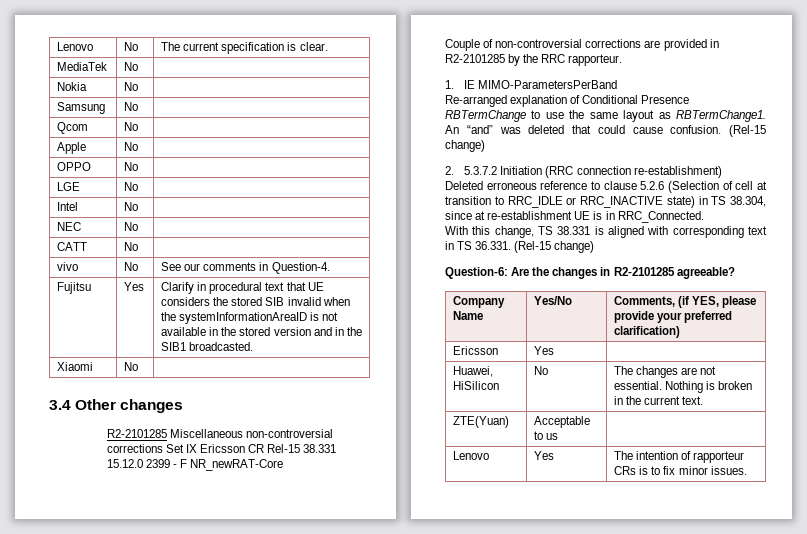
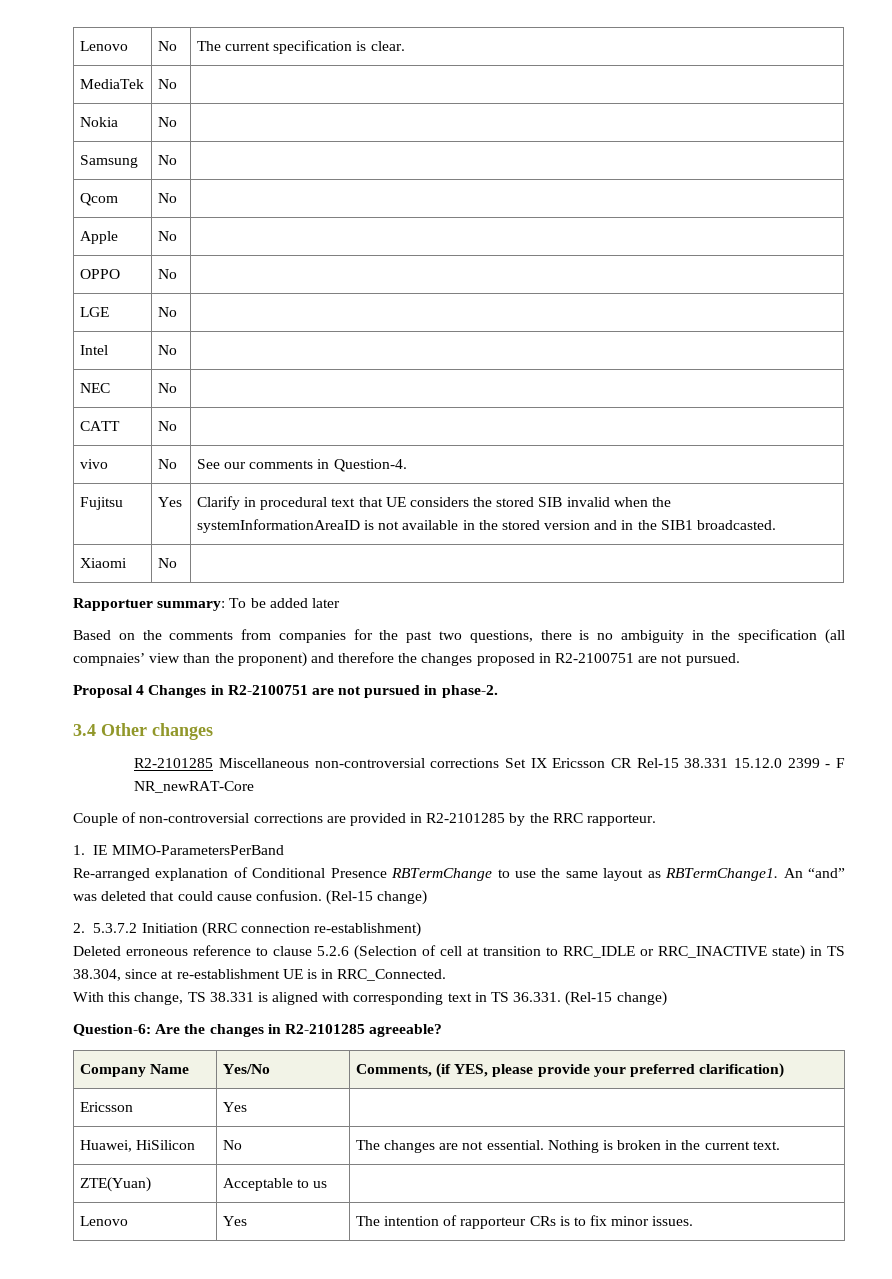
(139, 366) none -> [73,598,340,611] [73,629,846,644] [73,652,740,667] [73,685,498,698] // Rapportuer summary: To be added later // Based on the comments from companies for the past two questions, there is no ambiguity in the specification (all compnaies’ view than the proponent) and therefore the changes proposed in R2-2100751 are not pursued. // Proposal 4 Changes in R2-2100751 are not pursued in phase-2.

